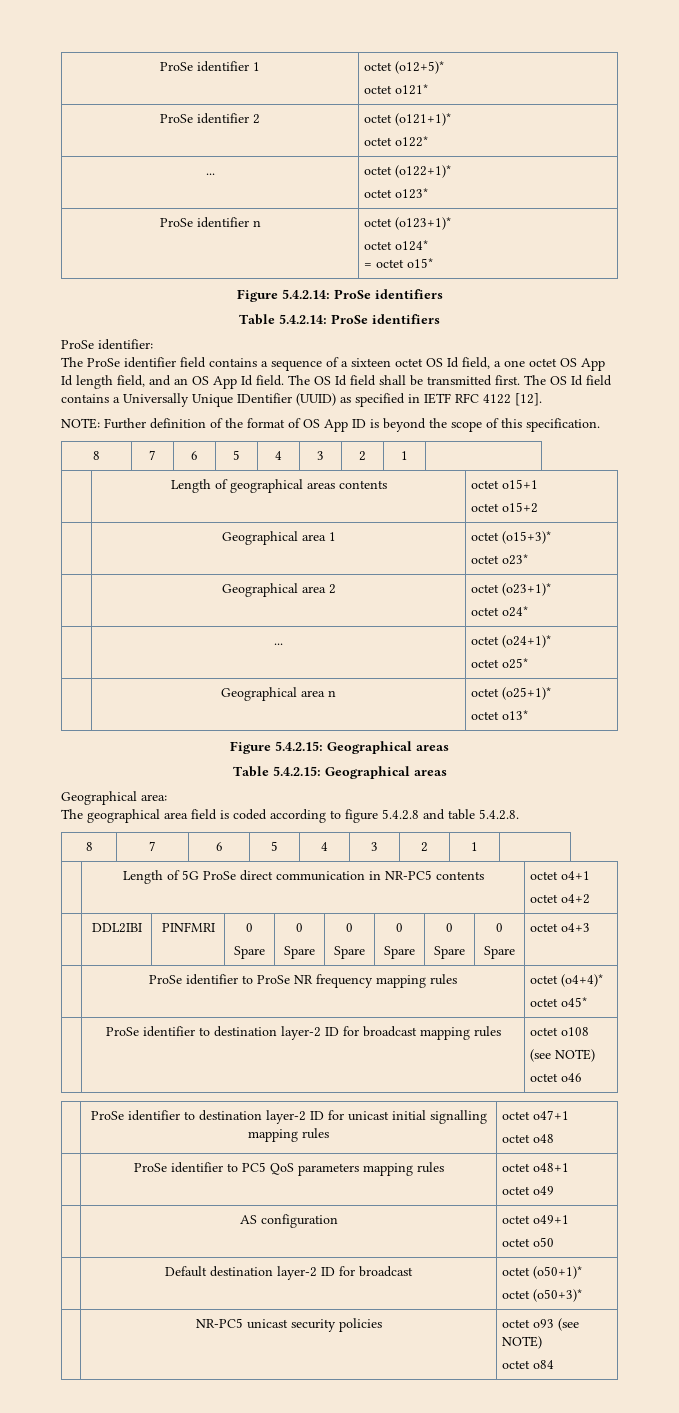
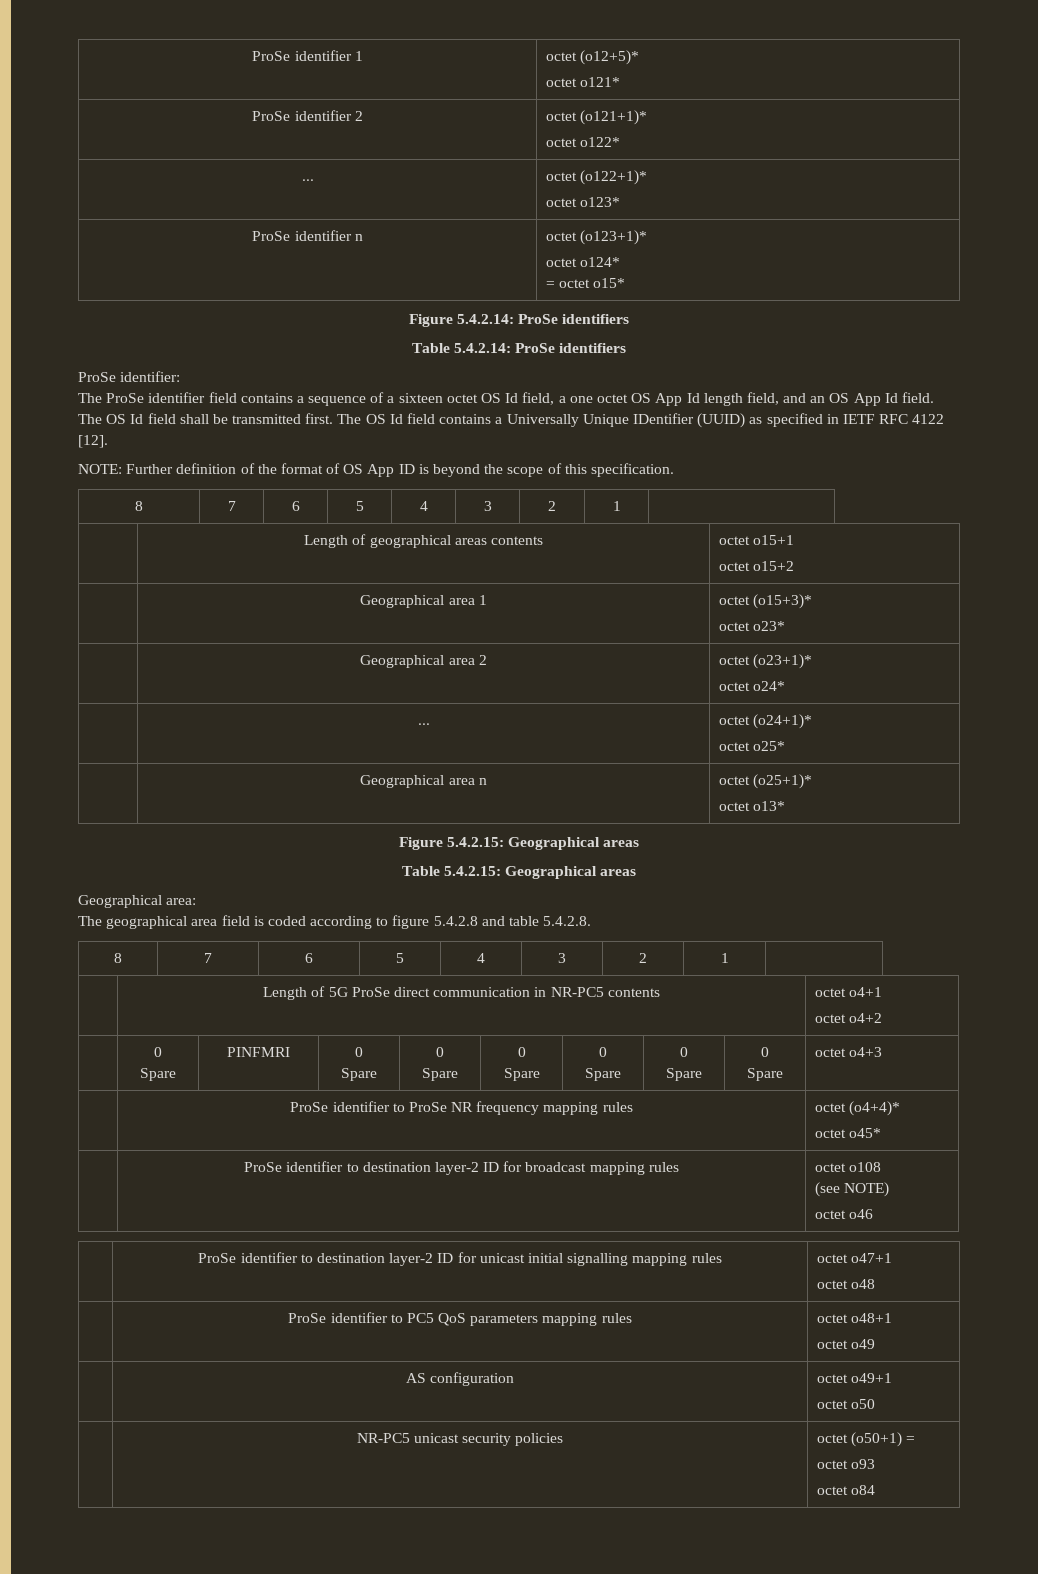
[91,923,142,933] DDL2IBI -> [154,1047,162,1057] [140,1068,176,1081] 0 // Spare
[165,1266,413,1280] [502,1266,583,1279] [502,1289,583,1302] // | Default destination layer-2 ID for broadcast | octet (o50+1)* // octet (o50+3)* -> (876, 1404) none
(531, 1323) none -> [851,1432,916,1447] [816,1460,848,1469] (o50+1) = // octet
[558,1318,580,1331] [502,1336,543,1349] (see NOTE) -> (876, 1464) none

